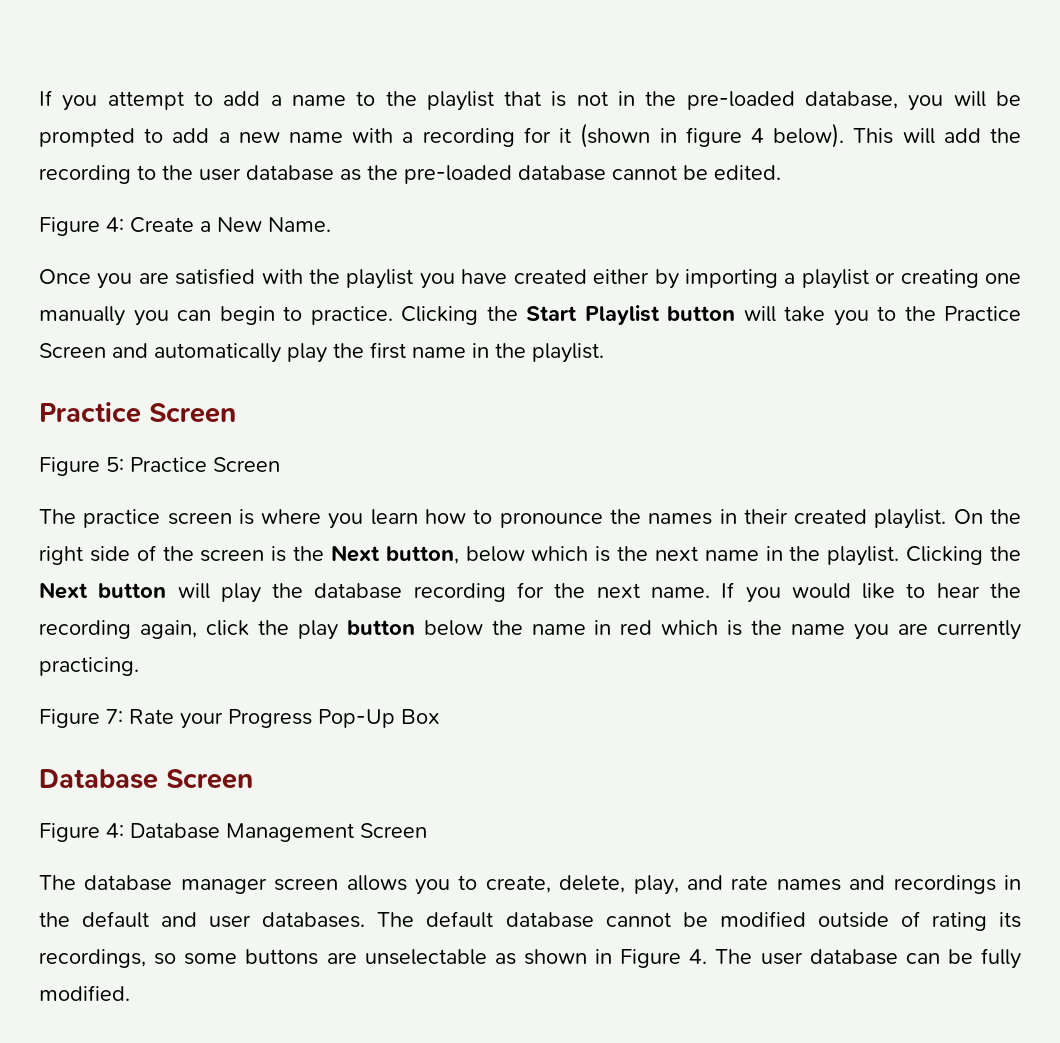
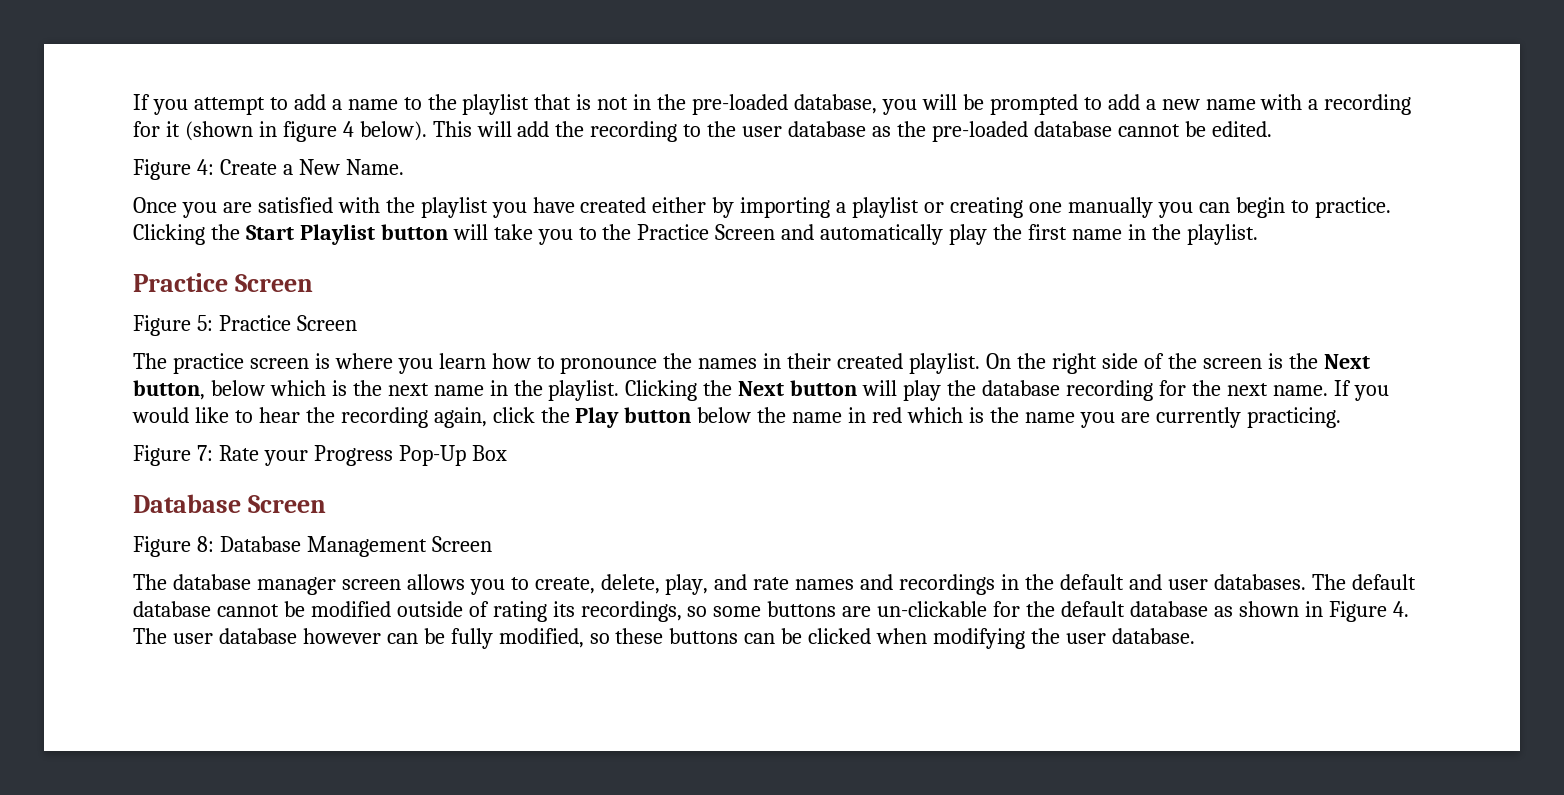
[297,620,338,640] play -> [575,407,620,428] Play
[106,823,124,838] 4: -> [196,536,214,552] 8:
[364,949,487,965] unselectable -> [877,601,1208,617] un-clickable for the default database
(898, 957) none -> [302,628,381,644] however
[39,985,130,1001] modified. -> [498,628,1195,649] modified, so these buttons can be clicked when modifying the user database.

